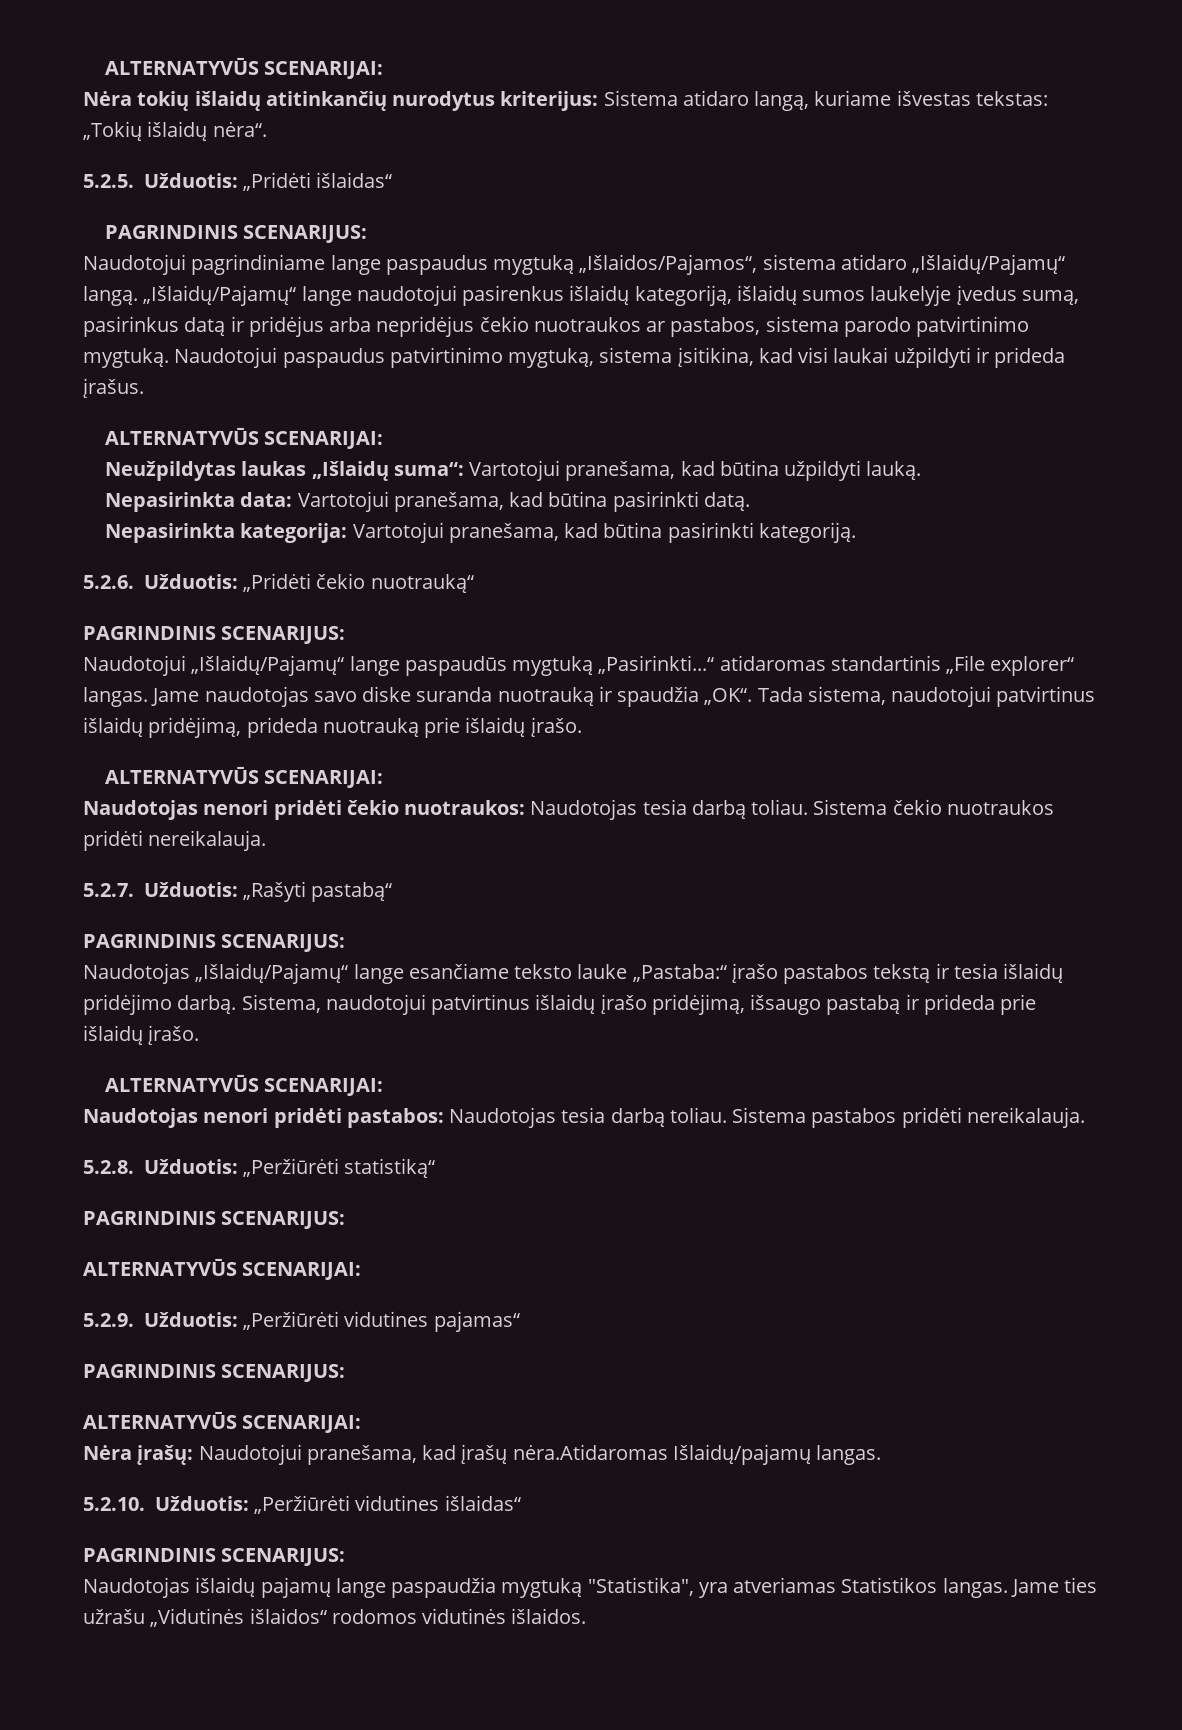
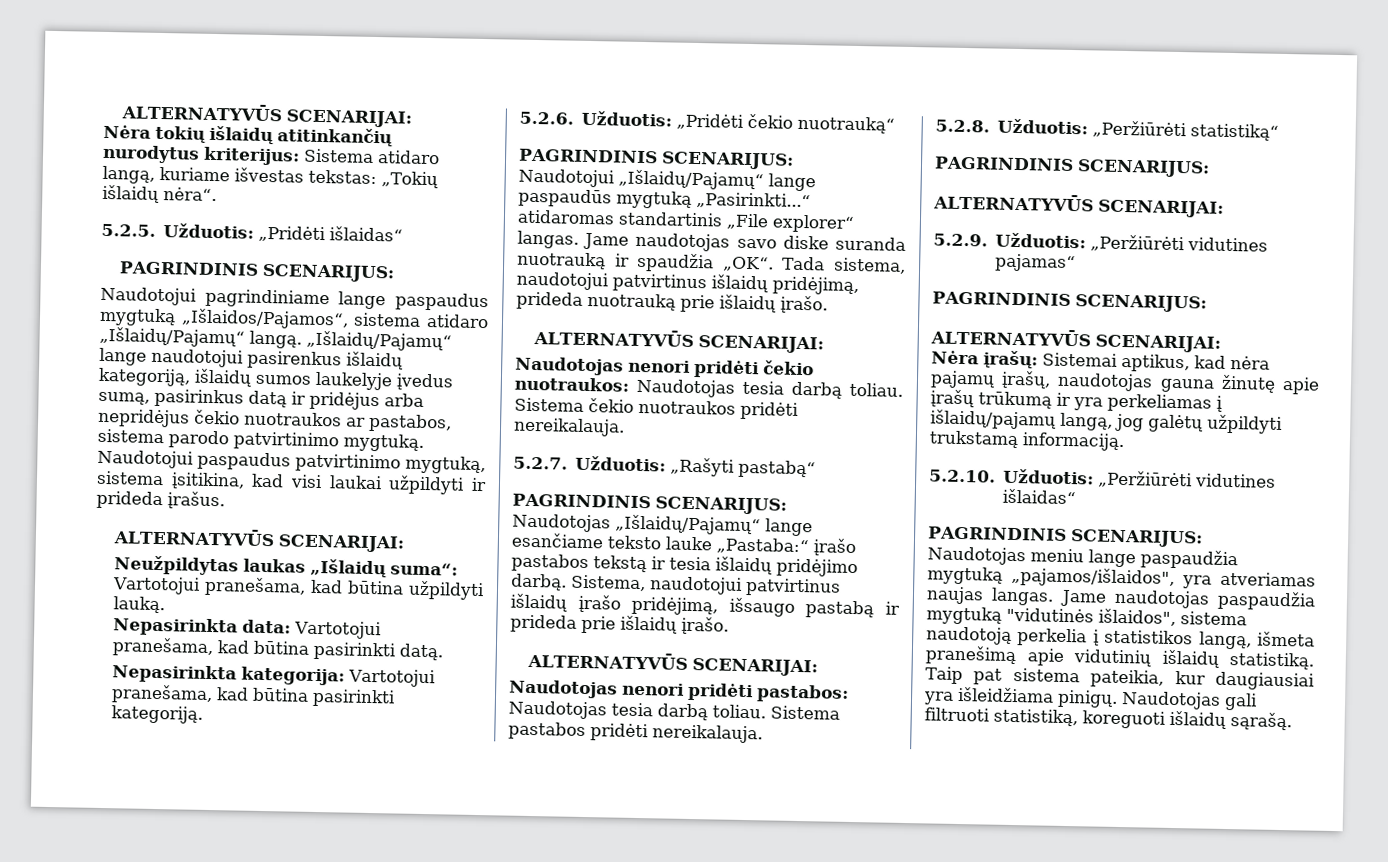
[198,1444,882,1465] Naudotojui pranešama, kad įrašų nėra.Atidaromas Išlaidų/pajamų langas. -> [1042,352,1270,373] [930,370,1320,395] [930,389,1223,413] [930,409,1283,434] [929,430,1125,452] Sistemai aptikus, kad nėra pajamų įrašų, naudotojas gauna žinutę apie įrašų trūkumą ir yra perkeliamas į išlaidų/pajamų langą, jog galėtų užpildyti trukstamą informaciją.
[195,1577,331,1598] išlaidų pajamų -> [1030,548,1084,563] meniu
[587,1577,694,1596] "Statistika", -> [1011,566,1175,588] „pajamos/išlaidos",
[841,1577,1098,1598] [83,1608,587,1627] Statistikos langas. Jame ties užrašu „Vidutinės išlaidos“ rodomos vidutinės išlaidos. -> [926,586,1316,611] [926,606,1247,627] [926,626,1315,650] [925,645,1314,670] [925,666,1315,691] [923,686,1258,711] [924,707,1292,731] naujas langas. Jame naudotojas paspaudžia mygtuką "vidutinės išlaidos", sistema naudotoją perkelia į statistikos langą, išmeta pranešimą apie vidutinių išlaidų statistiką. Taip pat sistema pateikia, kur daugiausiai yra išleidžiama pinigų. Naudotojas gali filtruoti statistiką, koreguoti išlaidų sąrašą.

